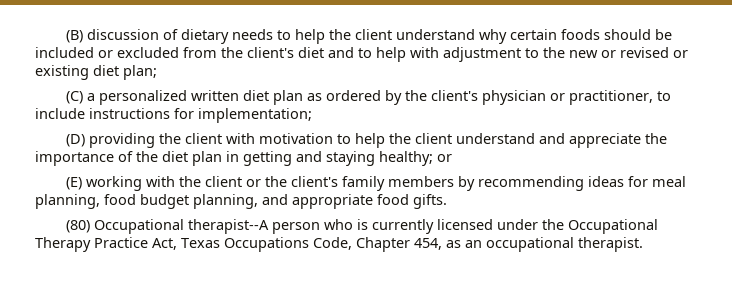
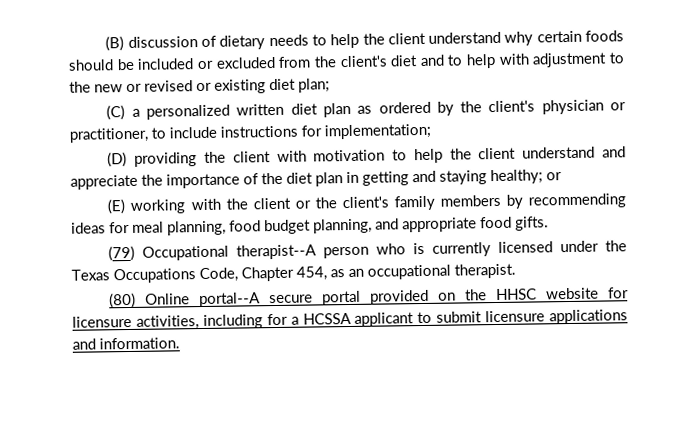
[65,220,90,233] (80) -> [108,245,136,262] (79)
[567,219,658,234] [35,237,177,252] Occupational Therapy Practice Act, -> (627, 246) none
(643, 244) none -> [109,287,629,309] [72,309,628,330] [72,337,180,350] // (80) Online portal--A secure portal provided on the HHSC website for licensure activities, including for a HCSSA applicant to submit licensure applications and information.

